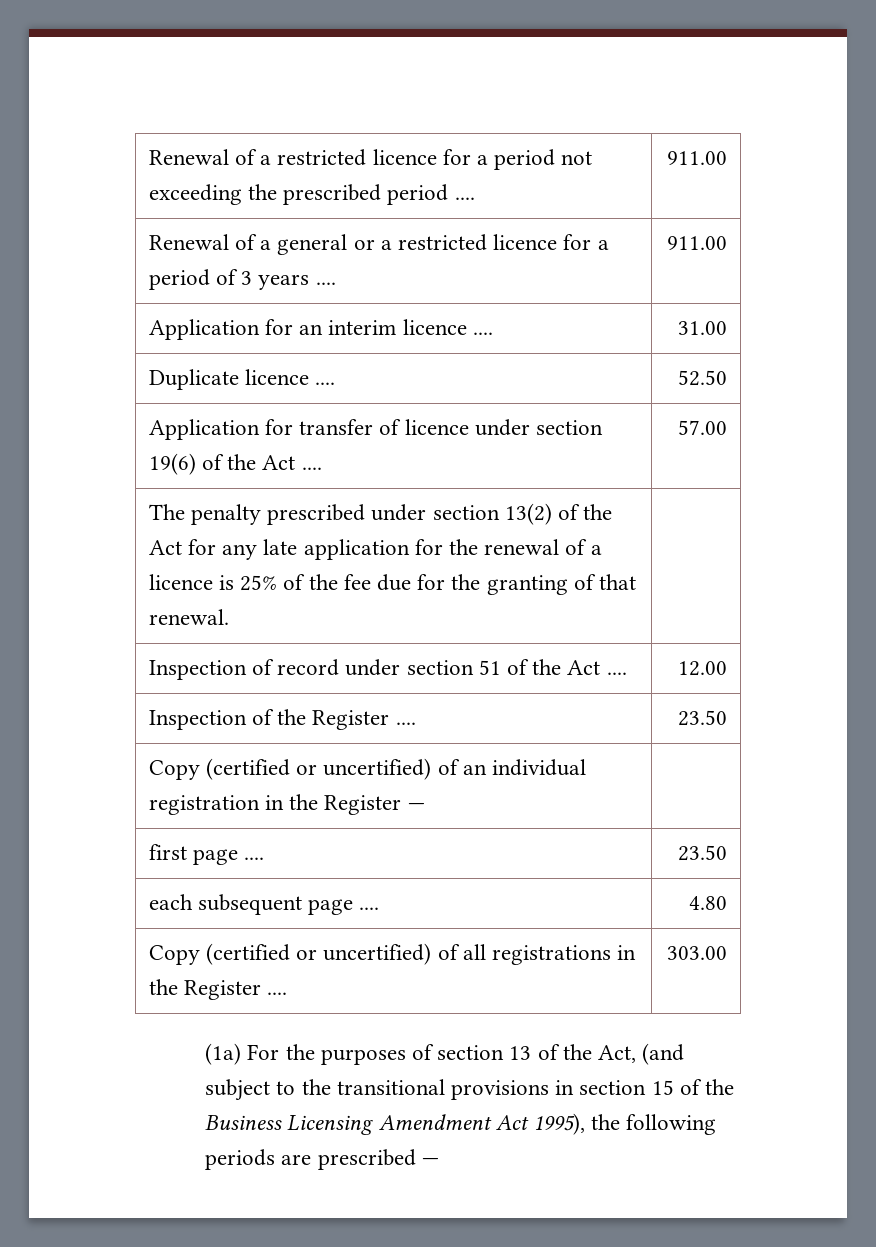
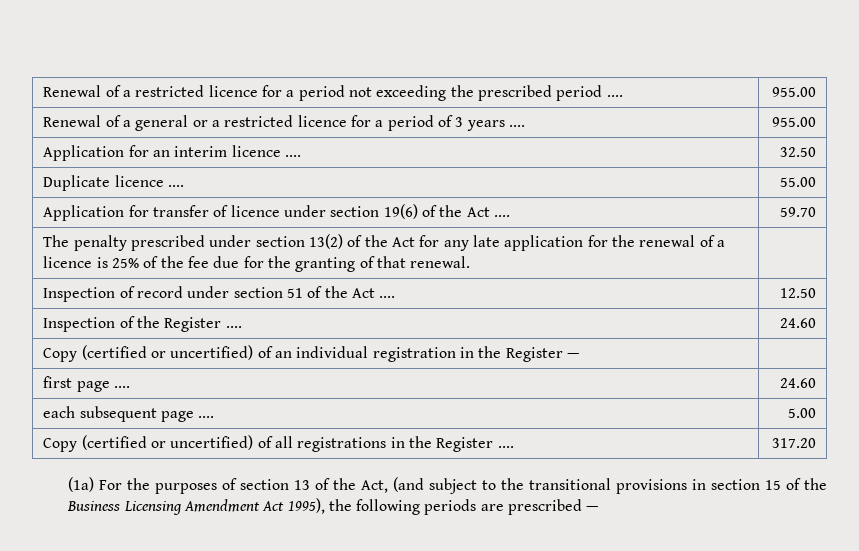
[667,151,728,165] 911.00 -> [771,87,816,97] 955.00
[667,236,728,250] 911.00 -> [771,117,816,127] 955.00
[678,321,728,335] 31.00 -> [779,147,816,157] 32.50
[678,370,728,386] 52.50 -> [779,177,816,187] 55.00
[678,420,728,435] 57.00 -> [779,207,816,217] 59.70
[678,661,728,676] 12.00 -> [779,288,816,298] 12.50
[678,710,728,726] 23.50 -> [779,318,816,328] 24.60
[678,845,728,861] 23.50 -> [779,378,816,388] 24.60
[689,896,728,910] 4.80 -> [787,408,816,418] 5.00
[667,946,728,960] 303.00 -> [771,438,816,448] 317.20

